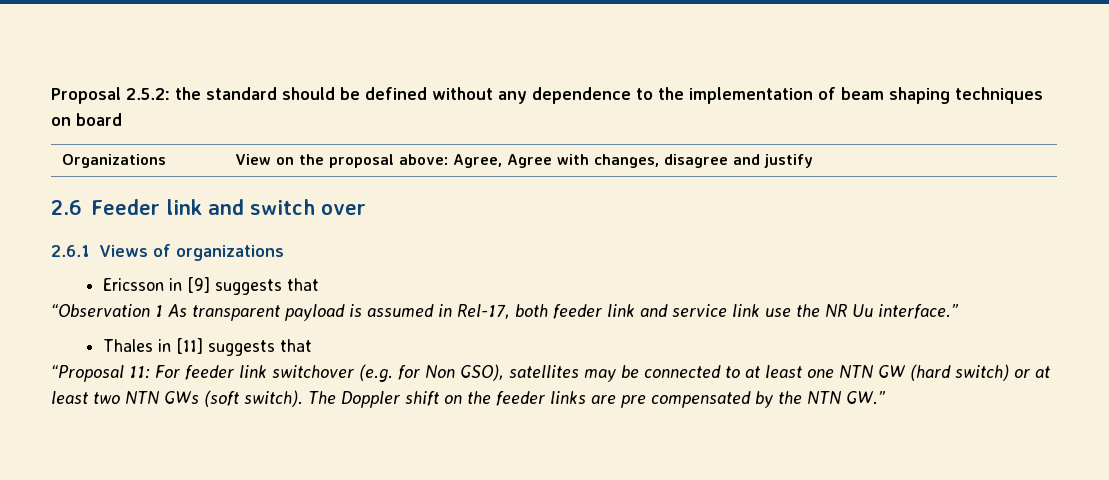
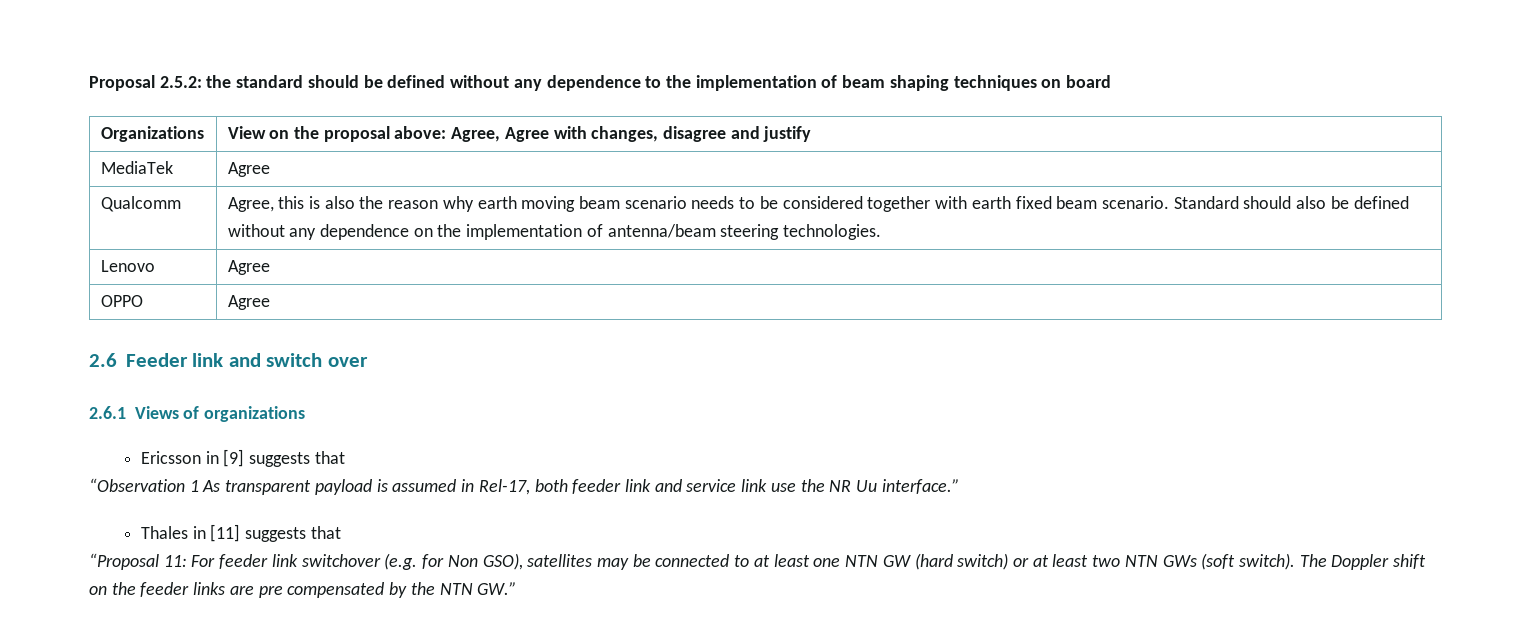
(813, 161) none -> [100,161,173,174] [227,162,270,177] [100,196,181,212] [227,196,1409,212] [227,224,882,240] [100,260,155,272] [227,260,270,275] [100,295,143,307] [227,295,270,310] // MediaTek | Agree // Qualcomm | Agree, this is also the reason why earth moving beam scenario needs to be considered together with earth fixed beam scenario. Standard should also be defined without any dependence on the implementation of antenna/beam steering technologies. // Lenovo | Agree // OPPO | Agree

